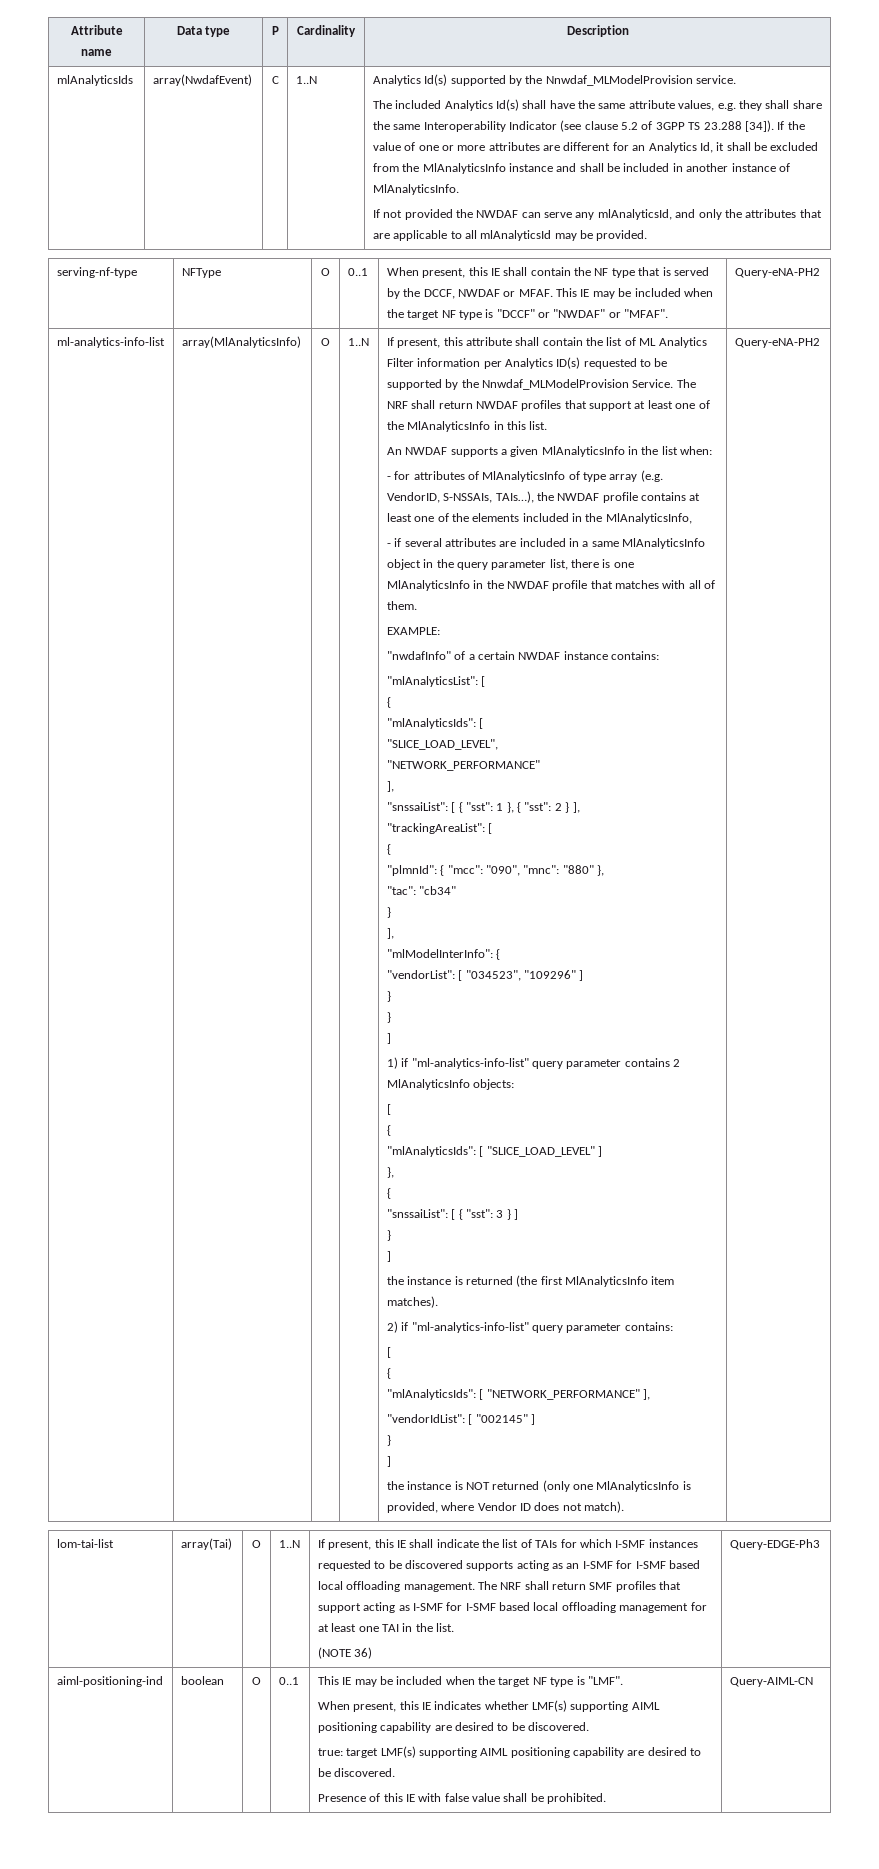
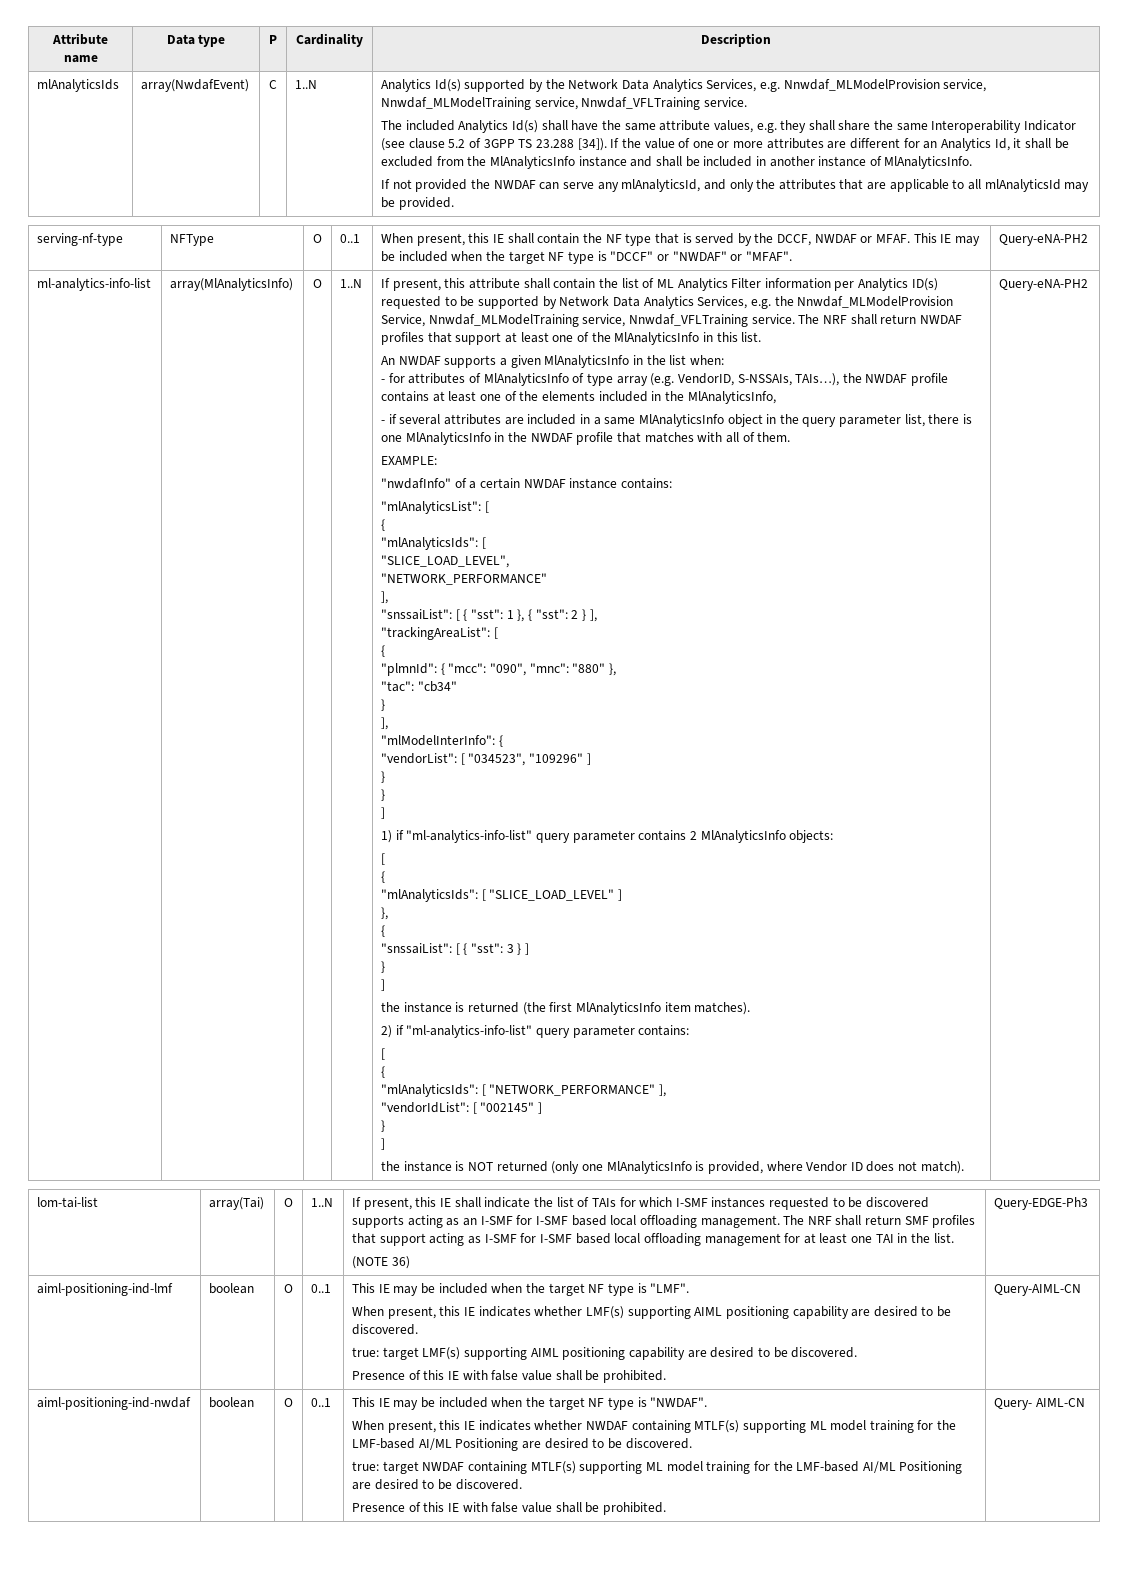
[545,75,693,86] Nnwdaf_MLModelProvision -> [568,79,987,92] [381,97,701,110] Network Data Analytics Services, e.g. Nnwdaf_MLModelProvision service, Nnwdaf_MLModelTraining service, Nnwdaf_VFLTraining
[461,379,674,390] the Nnwdaf_MLModelProvision Service. -> [559,296,954,309] [381,314,795,327] Network Data Analytics Services, e.g. the Nnwdaf_MLModelProvision Service, Nnwdaf_MLModelTraining service, Nnwdaf_VFLTraining service.
[56,1676,163,1687] aiml-positioning-ind -> [37,1283,174,1296] aiml-positioning-ind-lmf
(813, 1682) none -> [37,1397,192,1410] [209,1397,255,1408] [284,1398,293,1407] [311,1398,332,1407] [352,1397,708,1410] [352,1420,957,1433] [352,1438,692,1451] [352,1461,963,1474] [352,1479,522,1490] [352,1502,666,1515] [994,1398,1085,1410] // aiml-positioning-ind-nwdaf | boolean | O | 0..1 | This IE may be included when the target NF type is "NWDAF". // When present, this IE indicates whether NWDAF containing MTLF(s) supporting ML model training for the LMF-based AI/ML Positioning are desired to be discovered. // true: target NWDAF containing MTLF(s) supporting ML model training for the LMF-based AI/ML Positioning are desired to be discovered. // Presence of this IE with false value shall be prohibited. | Query- AIML-CN

